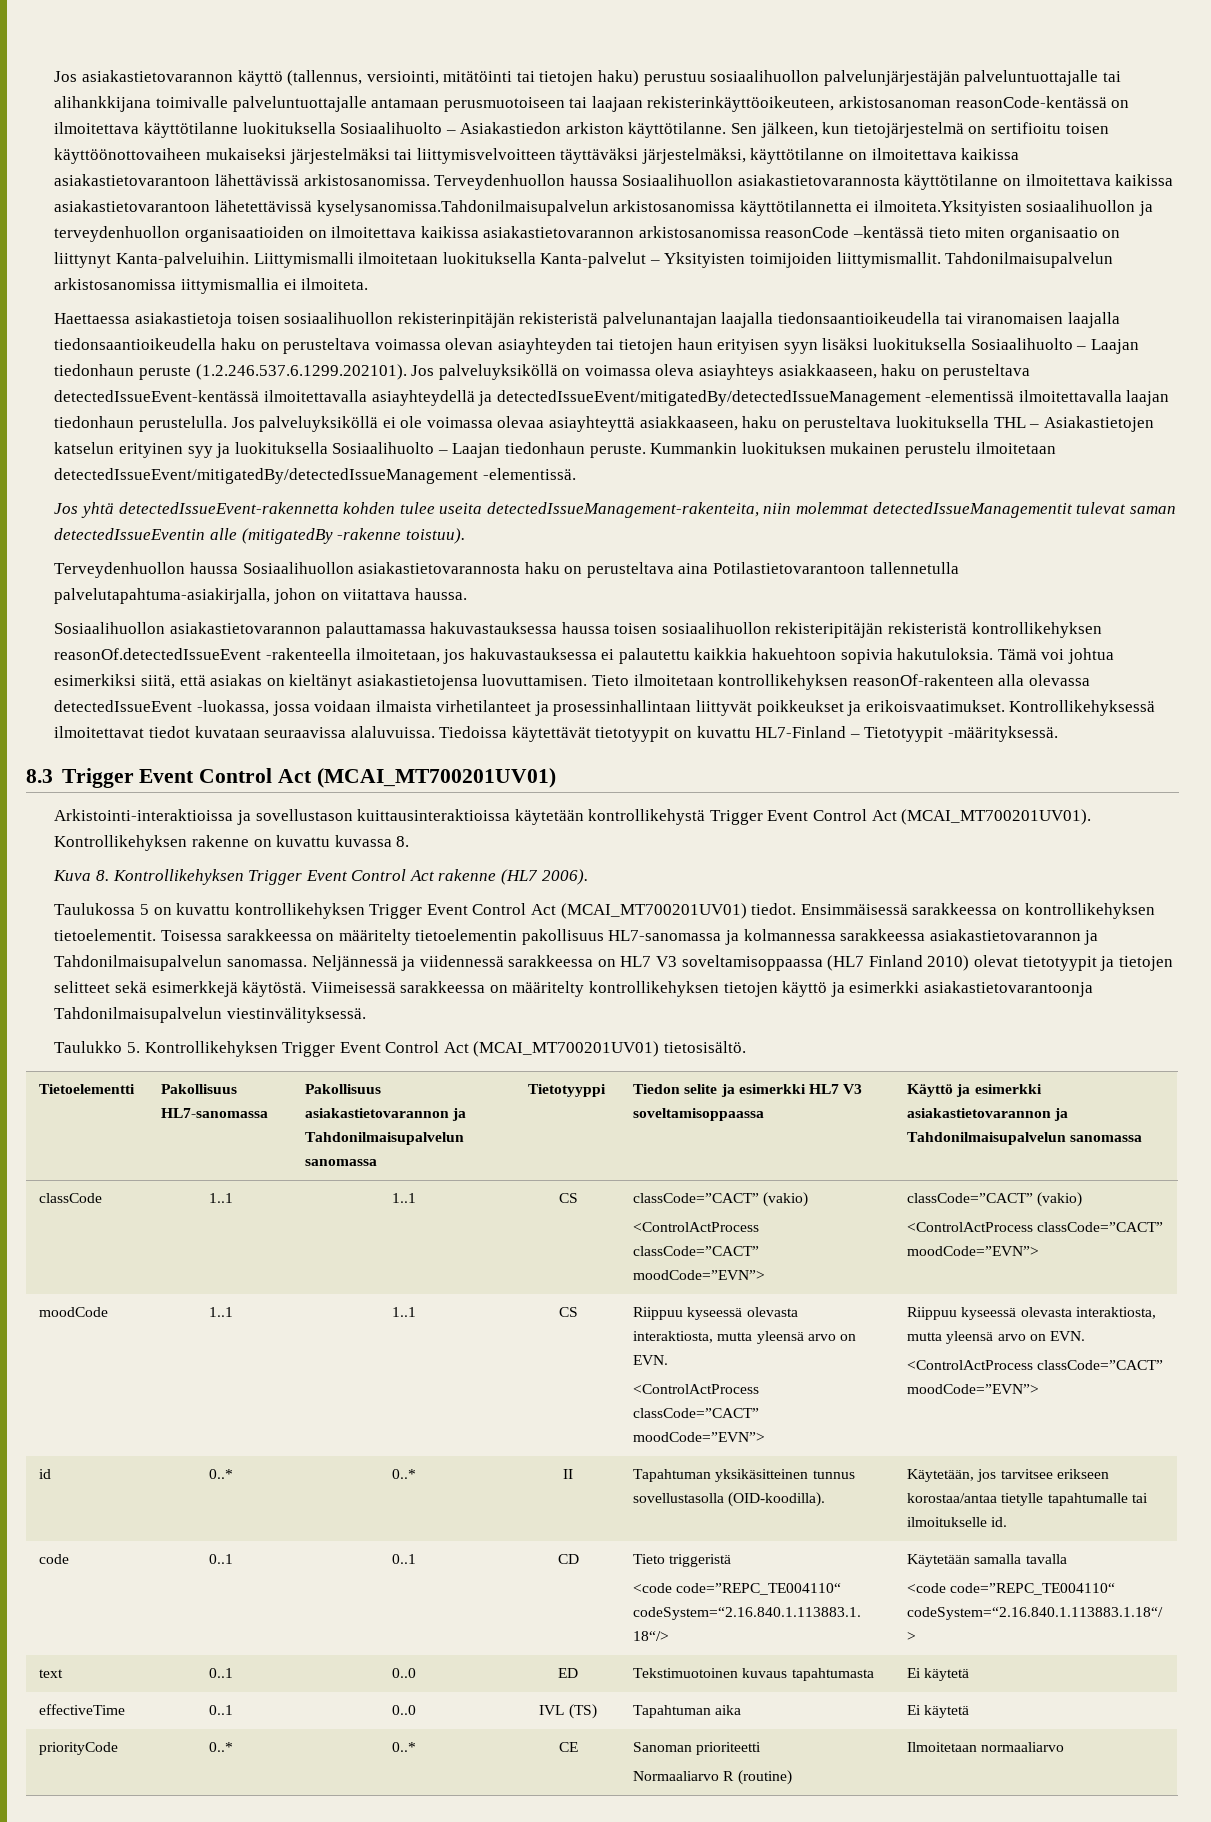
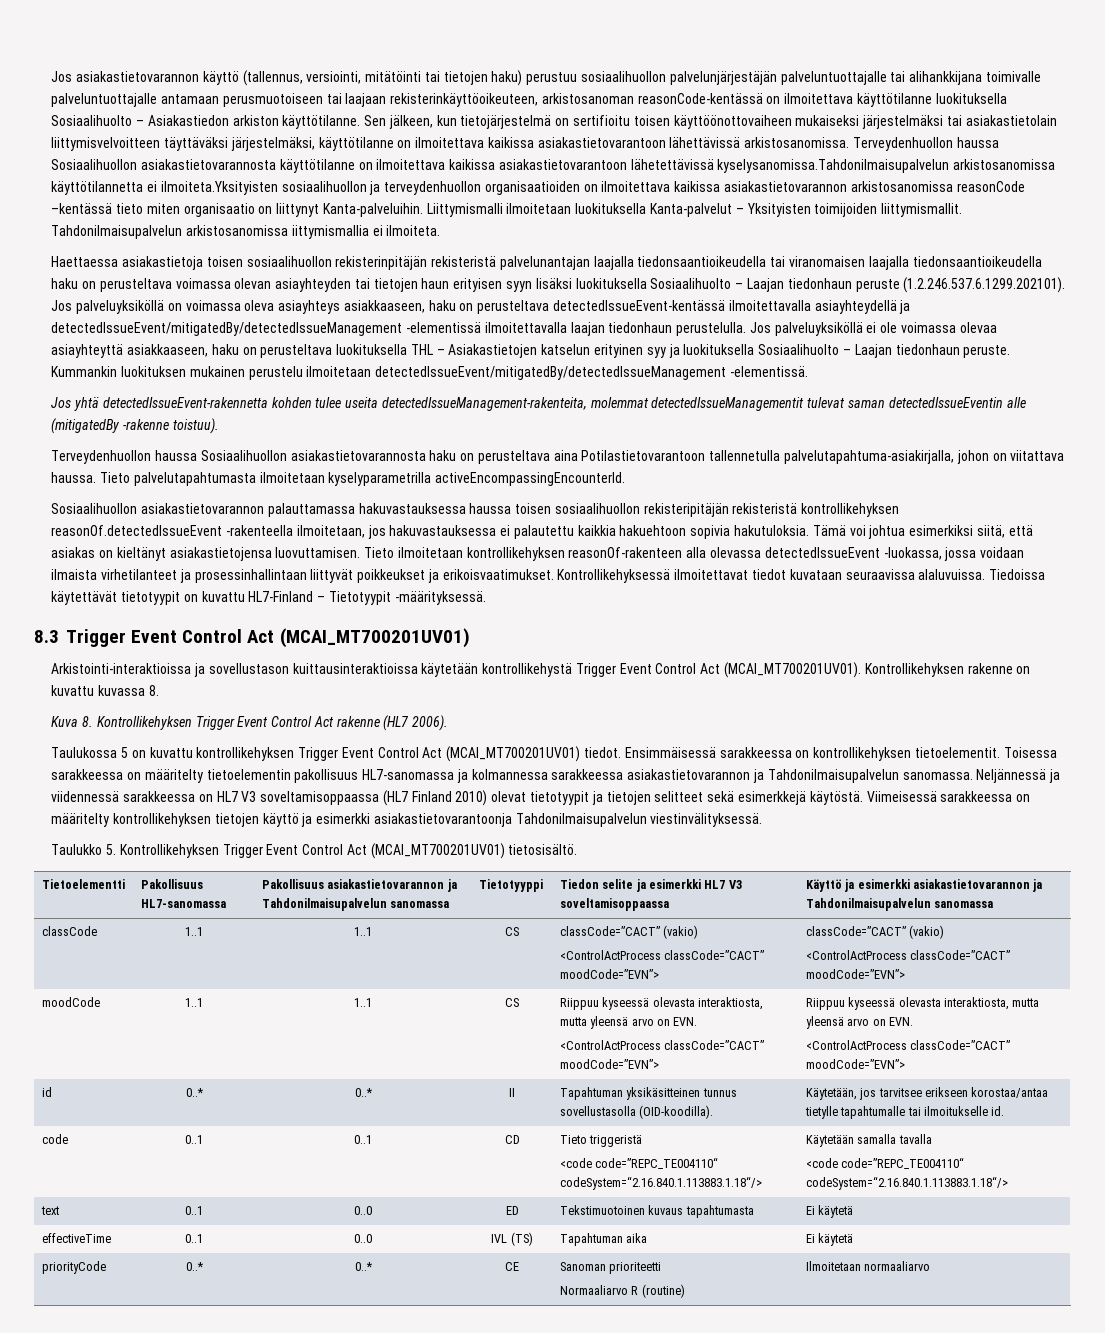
(413, 154) none -> [965,115,1057,126] asiakastietolain
[763,503,792,514] niin -> (587, 404) none
(467, 594) none -> [100,472,626,486] Tieto palvelutapahtumasta ilmoitetaan kyselyparametrilla activeEncompassingEncounterId.

